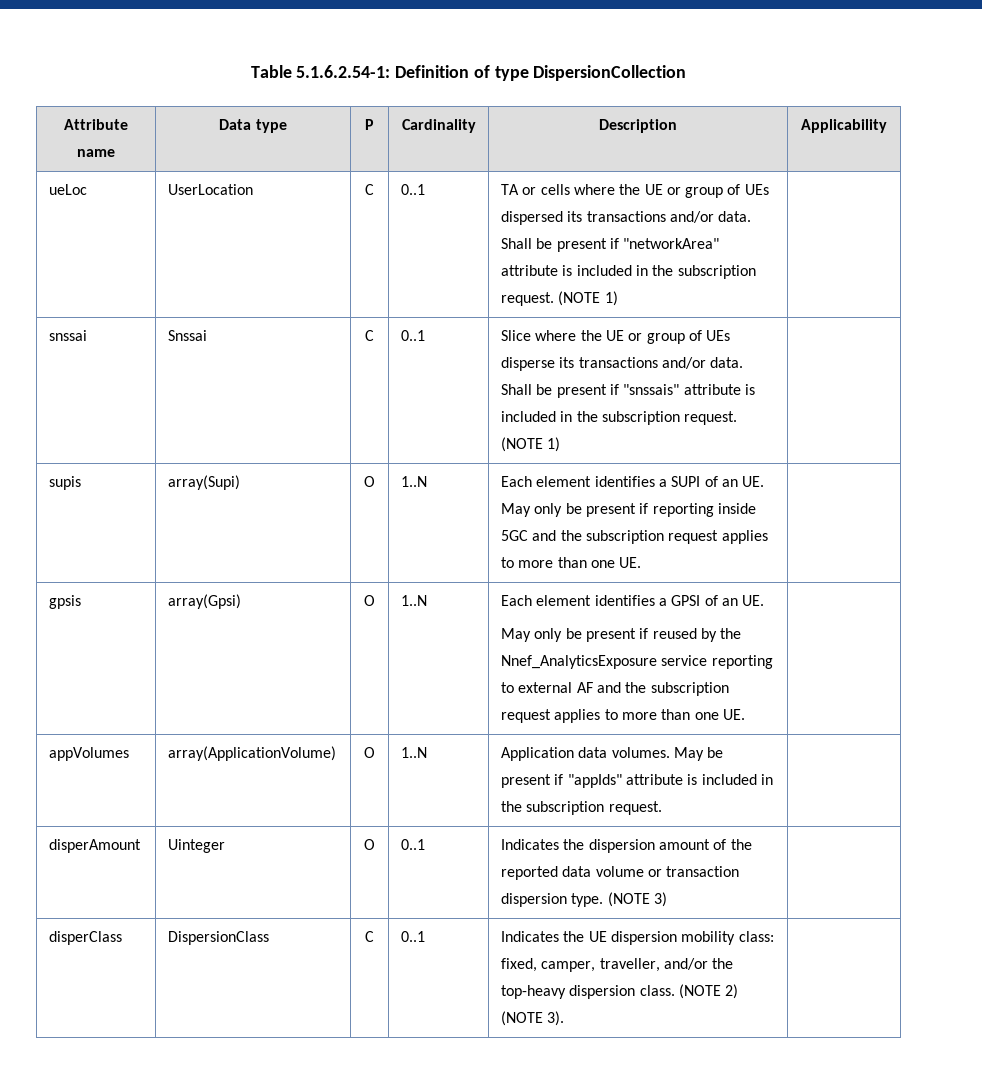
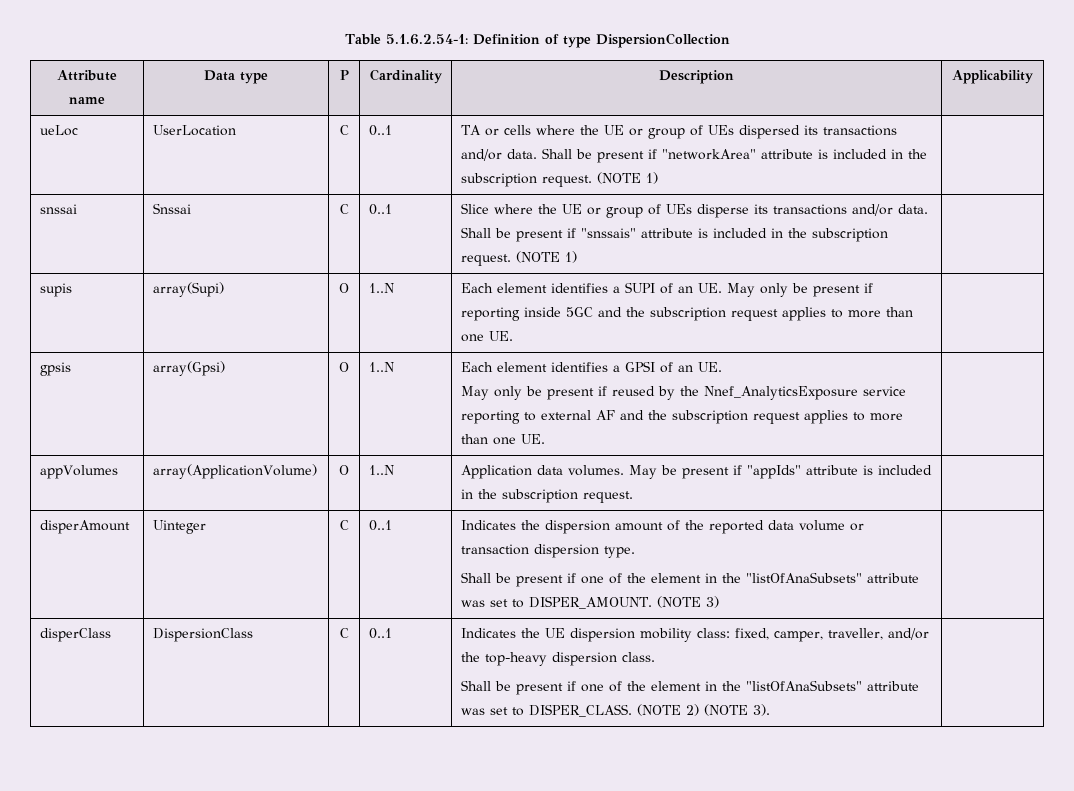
[364,839,375,850] O -> [339,520,349,530] C
(604, 900) none -> [460,572,919,587] [460,596,652,609] // Shall be present if one of the element in the "listOfAnaSubsets" attribute was set to DISPER_AMOUNT.
(675, 990) none -> [460,680,919,695] [460,704,632,717] // Shall be present if one of the element in the "listOfAnaSubsets" attribute was set to DISPER_CLASS.

